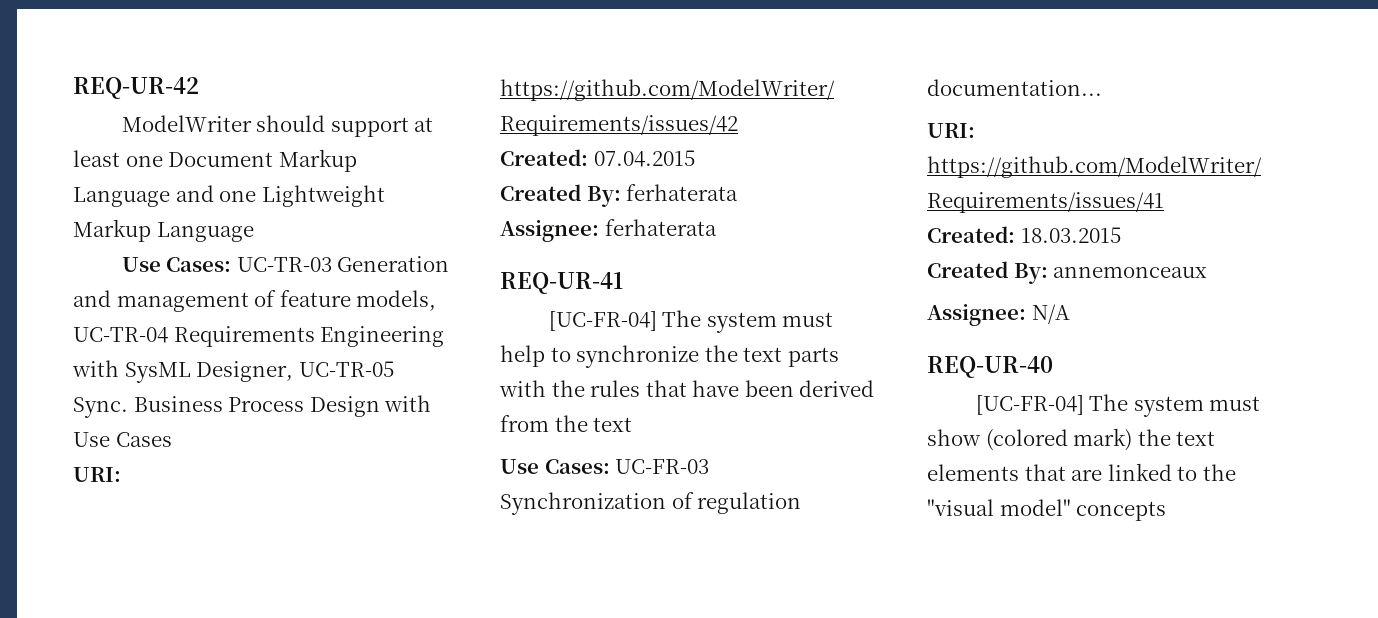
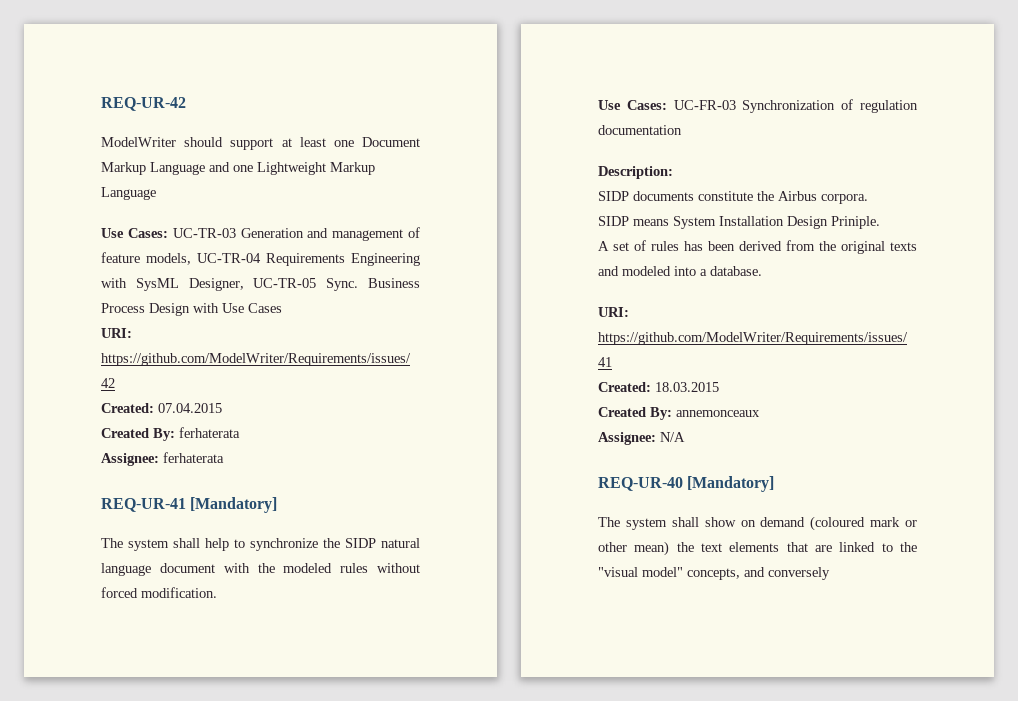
[548,310,834,333] // [UC-FR-04] The system must -> [190,497,278,513] [101,538,200,551] [Mandatory] // The system shall
[743,347,839,367] [499,380,875,397] [500,415,633,432] text parts with the rules that have been derived from the text -> [345,538,420,548] [101,563,420,576] [101,587,217,598] SIDP natural language document with the modeled rules without forced modification.
[927,79,1102,96] documentation... -> [598,125,682,135] [598,166,673,179] [598,191,868,204] [598,216,880,229] [598,240,917,254] [598,266,762,276] documentation // Description: // SIDP documents constitute the Airbus corpora. // SIDP means System Installation Design Priniple. // A set of rules has been derived from the original texts and modeled into a database.
[975,394,1261,417] [927,428,1133,451] // [UC-FR-04] The system must show (colored mark) -> [687,476,775,492] [598,516,917,531] [598,541,670,556] [Mandatory] // The system shall show on demand (coloured mark or other mean)
[1076,501,1167,521] concepts -> [687,567,830,580] concepts, and conversely

